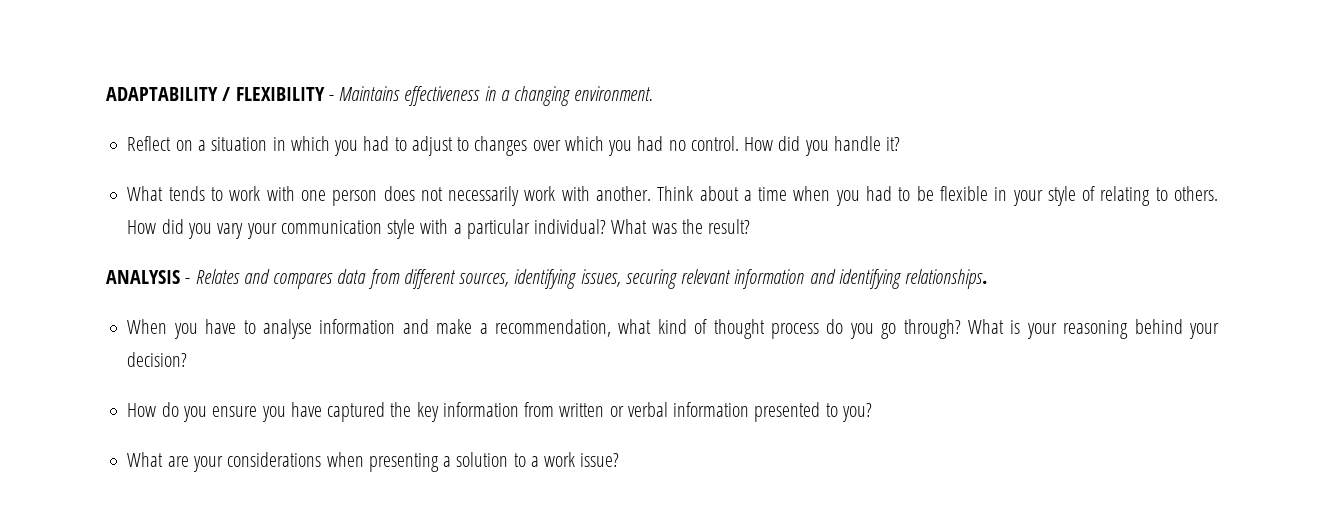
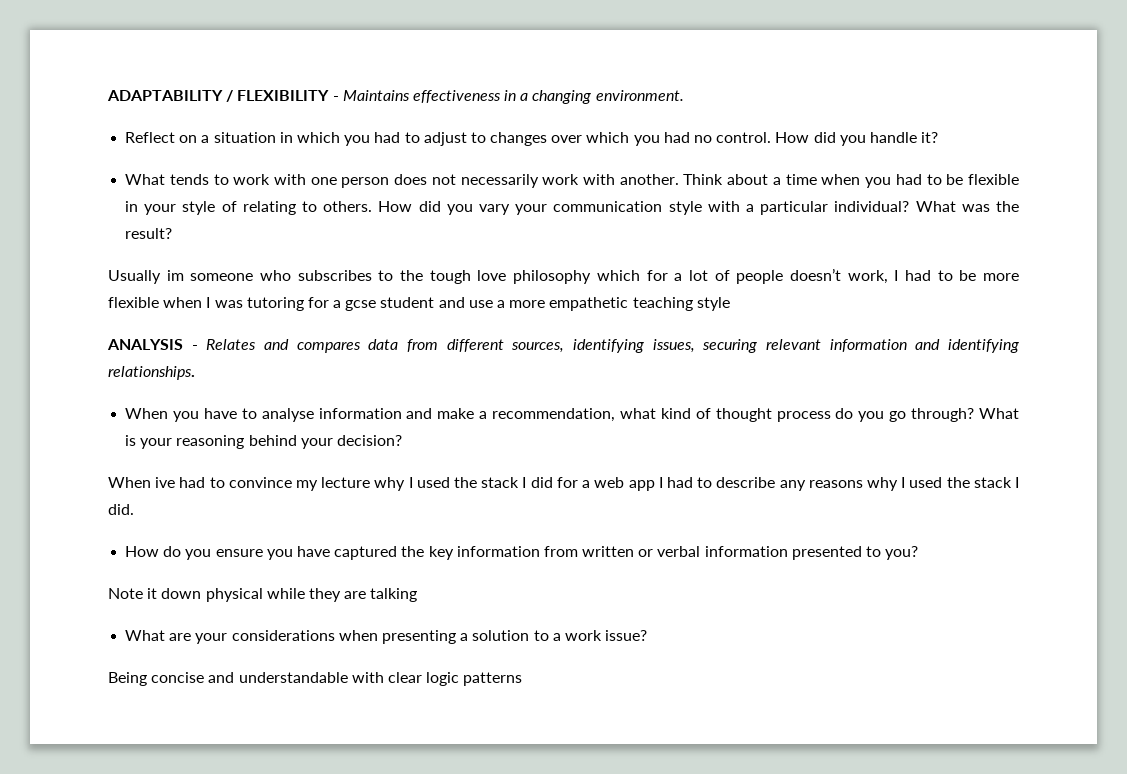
(751, 226) none -> [108,268,1019,284] [108,297,730,311] // Usually im someone who subscribes to the tough love philosophy which for a lot of people doesn’t work, I had to be more flexible when I was tutoring for a gcse student and use a more empathetic teaching style
(188, 359) none -> [108,477,1020,491] [108,504,134,515] // When ive had to convince my lecture why I used the stack I did for a web app I had to describe any reasons why I used the stack I did.
(872, 412) none -> [108,588,418,602] // Note it down physical while they are talking
(620, 460) none -> [108,672,523,686] // Being concise and understandable with clear logic patterns

